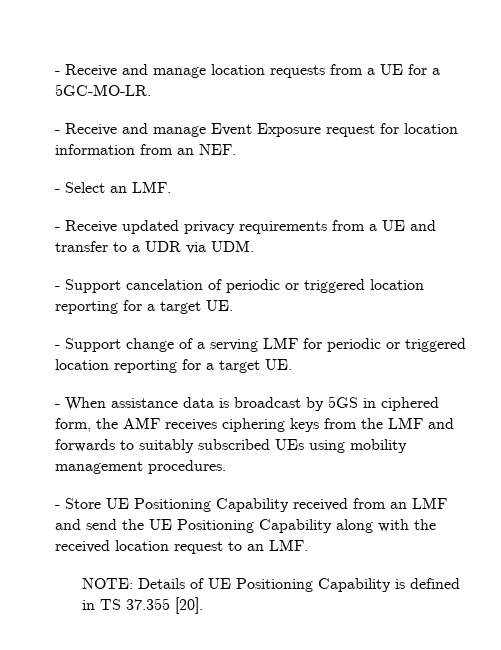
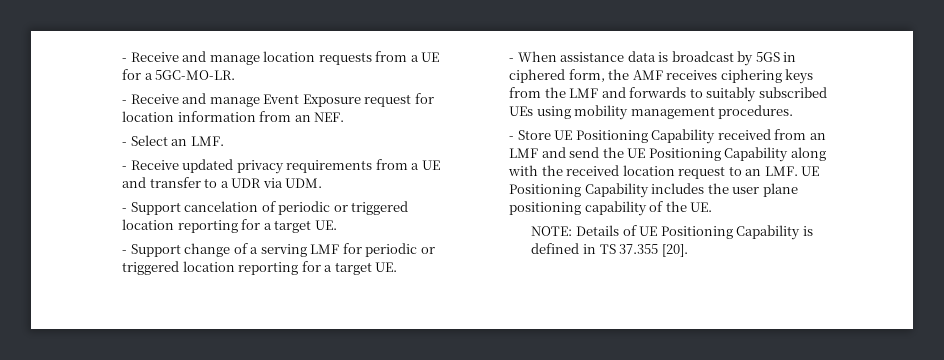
(308, 545) none -> [801,166,820,176] [509,183,798,198] [509,201,713,216] UE Positioning Capability includes the user plane positioning capability of the UE.

